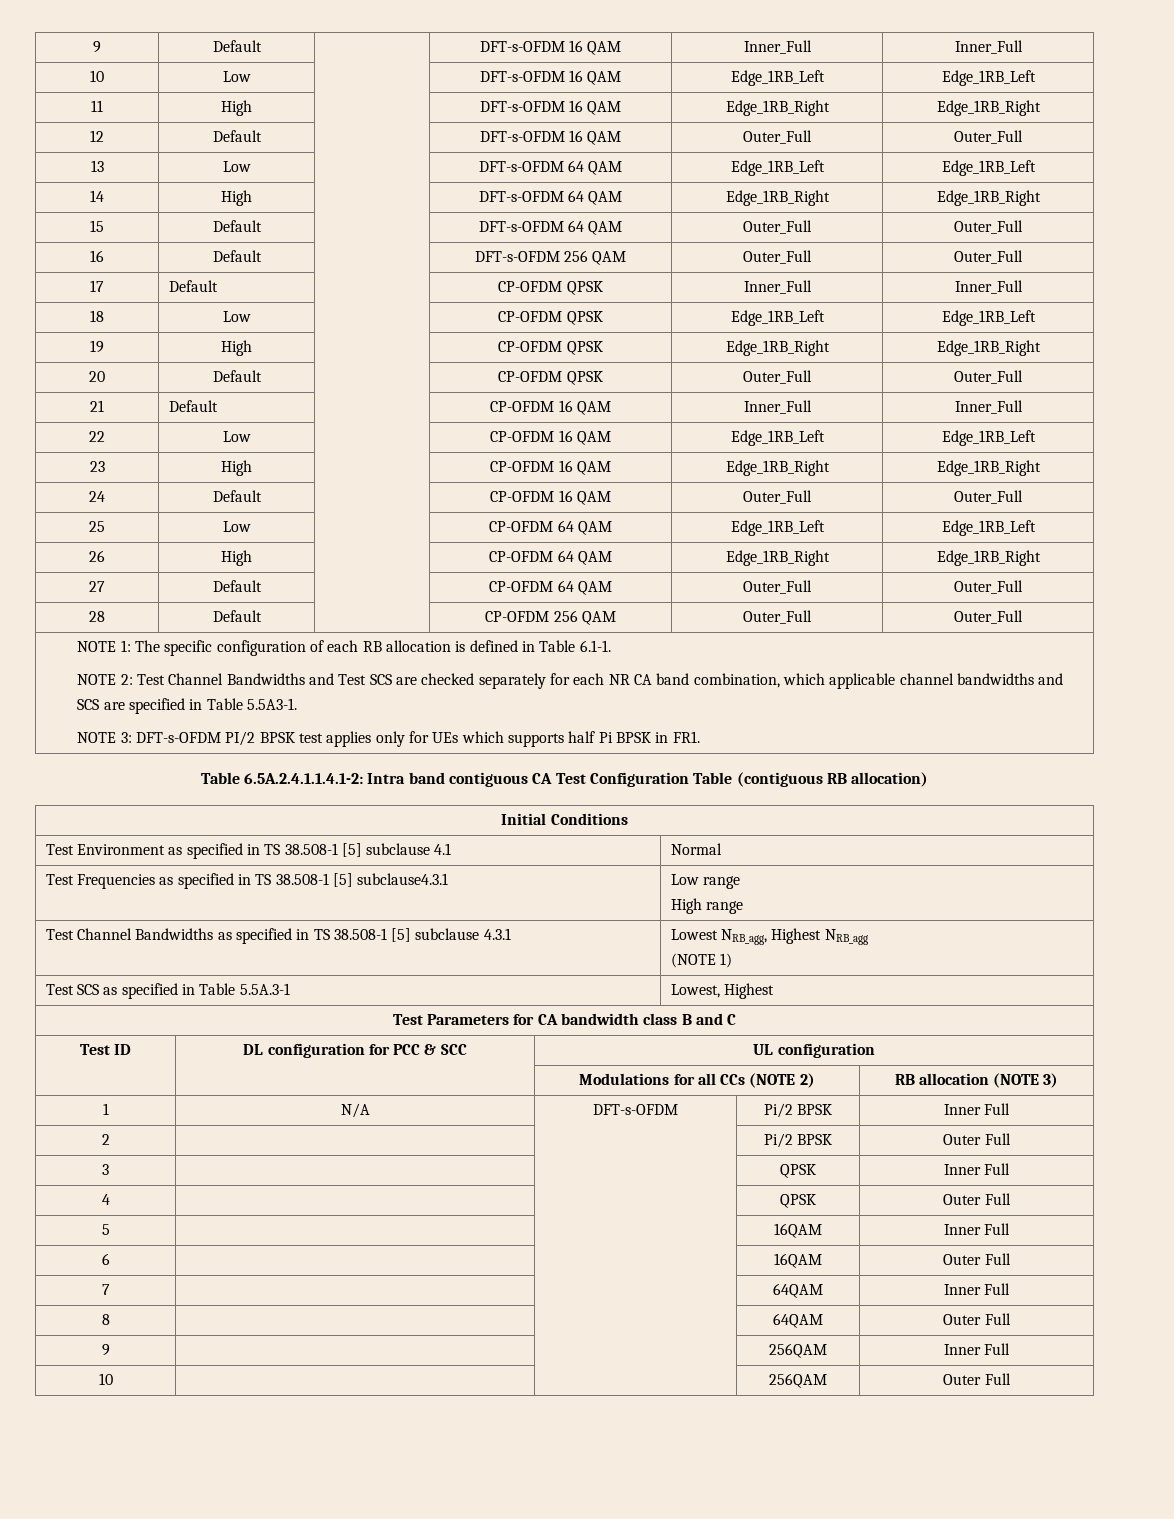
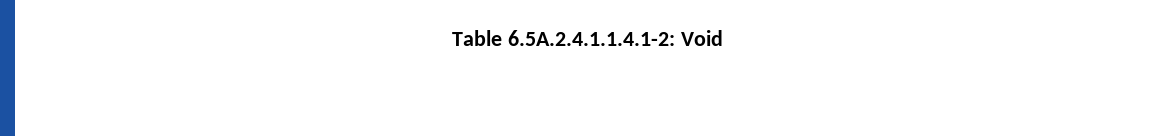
[93,41,101,53] [212,40,262,52] [479,40,622,55] [743,40,812,54] [954,40,1023,54] [90,70,104,82] [222,71,251,82] [479,70,622,85] [730,70,825,86] [941,70,1036,86] [91,100,103,112] [221,100,252,116] [479,100,622,115] [725,100,830,116] [936,100,1041,116] [90,130,104,142] [212,130,262,142] [479,130,622,145] [743,130,812,144] [954,130,1023,144] [90,160,104,172] [222,161,251,172] [478,160,623,175] [730,160,825,176] [941,160,1036,176] [90,190,104,202] [221,190,252,206] [478,190,623,205] [725,190,830,206] [936,190,1041,206] [90,220,104,232] [212,220,262,232] [478,220,623,235] [743,220,812,234] [954,220,1023,234] [90,250,104,262] [212,250,262,262] [474,250,627,265] [743,250,812,264] [954,250,1023,264] [90,280,104,292] [168,280,218,292] [498,281,603,295] [743,280,812,294] [954,280,1023,294] [90,310,104,322] [222,311,251,322] [498,311,603,325] [730,310,825,326] [941,310,1036,326] [90,340,104,353] [221,340,252,356] [498,341,603,355] [725,340,830,356] [936,340,1041,356] [89,371,105,382] [212,370,262,382] [498,371,603,385] [743,370,812,384] [954,370,1023,384] [90,400,104,412] [168,400,218,412] [490,400,611,415] [743,400,812,414] [954,400,1023,414] [89,431,105,442] [222,431,251,442] [490,430,611,445] [730,430,825,446] [941,430,1036,446] [89,461,105,472] [221,460,252,476] [490,460,611,475] [725,460,830,476] [936,460,1041,476] [89,491,105,502] [212,490,262,502] [490,490,611,505] [743,490,812,504] [954,490,1023,504] [89,521,105,532] [222,521,251,532] [489,520,612,535] [730,520,825,536] [941,520,1036,536] [89,550,105,562] [221,550,252,566] [489,550,612,565] [725,550,830,566] [936,550,1041,566] [89,581,105,592] [212,580,262,592] [489,580,612,595] [743,580,812,594] [954,580,1023,594] [89,611,105,622] [212,610,262,622] [485,610,616,625] [743,610,812,624] [954,610,1023,624] [77,640,611,656] [77,673,1064,689] [77,698,298,714] [77,731,700,747] [200,772,929,787] [501,813,628,825] [45,843,452,859] [670,843,722,855] [45,873,449,889] [670,874,740,889] [670,898,743,914] [45,928,511,944] [670,928,868,945] [670,953,732,968] [45,983,290,999] [670,983,774,999] [392,1013,737,1025] [79,1044,132,1055] [243,1043,467,1058] [753,1043,875,1058] [579,1073,815,1088] [894,1073,1059,1088] [102,1103,109,1115] [340,1103,370,1118] [593,1104,678,1115] [763,1103,833,1118] [943,1103,1011,1115] [101,1134,110,1145] [763,1133,833,1148] [943,1133,1011,1145] [102,1164,109,1175] [780,1164,816,1178] [943,1163,1011,1175] [101,1194,110,1205] [780,1194,816,1208] [943,1193,1011,1205] [101,1224,110,1235] [774,1223,822,1238] [943,1223,1011,1235] [101,1253,110,1265] [774,1253,822,1268] [943,1253,1011,1265] [101,1284,110,1295] [773,1283,823,1298] [943,1283,1011,1295] [101,1314,110,1325] [773,1313,823,1328] [943,1313,1011,1325] [101,1344,110,1356] [769,1343,827,1358] [943,1343,1011,1355] [98,1373,113,1385] [769,1373,827,1388] [943,1373,1011,1385] 9 | Default | | DFT-s-OFDM 16 QAM | Inner_Full | Inner_Full // 10 | Low | | DFT-s-OFDM 16 QAM | Edge_1RB_Left | Edge_1RB_Left // 11 | High | | DFT-s-OFDM 16 QAM | Edge_1RB_Right | Edge_1RB_Right // 12 | Default | | DFT-s-OFDM 16 QAM | Outer_Full | Outer_Full // 13 | Low | | DFT-s-OFDM 64 QAM | Edge_1RB_Left | Edge_1RB_Left // 14 | High | | DFT-s-OFDM 64 QAM | Edge_1RB_Right | Edge_1RB_Right // 15 | Default | | DFT-s-OFDM 64 QAM | Outer_Full | Outer_Full // 16 | Default | | DFT-s-OFDM 256 QAM | Outer_Full | Outer_Full // 17 | Default | | CP-OFDM QPSK | Inner_Full | Inner_Full // 18 | Low | | CP-OFDM QPSK | Edge_1RB_Left | Edge_1RB_Left // 19 | High | | CP-OFDM QPSK | Edge_1RB_Right | Edge_1RB_Right // 20 | Default | | CP-OFDM QPSK | Outer_Full | Outer_Full // 21 | Default | | CP-OFDM 16 QAM | Inner_Full | Inner_Full // 22 | Low | | CP-OFDM 16 QAM | Edge_1RB_Left | Edge_1RB_Left // 23 | High | | CP-OFDM 16 QAM | Edge_1RB_Right | Edge_1RB_Right // 24 | Default | | CP-OFDM 16 QAM | Outer_Full | Outer_Full // 25 | Low | | CP-OFDM 64 QAM | Edge_1RB_Left | Edge_1RB_Left // 26 | High | | CP-OFDM 64 QAM | Edge_1RB_Right | Edge_1RB_Right // 27 | Default | | CP-OFDM 64 QAM | Outer_Full | Outer_Full // 28 | Default | | CP-OFDM 256 QAM | Outer_Full | Outer_Full // NOTE 1: The specific configuration of each RB allocation is defined in Table 6.1-1. // NOTE 2: Test Channel Bandwidths and Test SCS are checked separately for each NR CA band combination, which applicable channel bandwidths and SCS are specified in Table 5.5A3-1. // NOTE 3: DFT-s-OFDM PI/2 BPSK test applies only for UEs which supports half Pi BPSK in FR1. // Table 6.5A.2.4.1.1.4.1-2: Intra band contiguous CA Test Configuration Table (contiguous RB allocation) // Initial Conditions // Test Environment as specified in TS 38.508-1 [5] subclause 4.1 | Normal // Test Frequencies as specified in TS 38.508-1 [5] subclause4.3.1 | Low range // High range // Test Channel Bandwidths as specified in TS 38.508-1 [5] subclause 4.3.1 | Lowest NRB_agg, Highest NRB_agg // (NOTE 1) // Test SCS as specified in Table 5.5A.3-1 | Lowest, Highest // Test Parameters for CA bandwidth class B and C // Test ID | DL configuration for PCC & SCC | UL configuration // | | Modulations for all CCs (NOTE 2) | RB allocation (NOTE 3) // 1 | N/A | DFT-s-OFDM | Pi/2 BPSK | Inner Full // 2 | | | Pi/2 BPSK | Outer Full // 3 | | | QPSK | Inner Full // 4 | | | QPSK | Outer Full // 5 | | | 16QAM | Inner Full // 6 | | | 16QAM | Outer Full // 7 | | | 64QAM | Inner Full // 8 | | | 64QAM | Outer Full // 9 | | | 256QAM | Inner Full // 10 | | | 256QAM | Outer Full -> [452,30,723,46] Table 6.5A.2.4.1.1.4.1-2: Void

